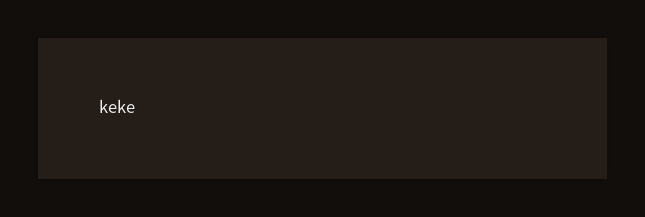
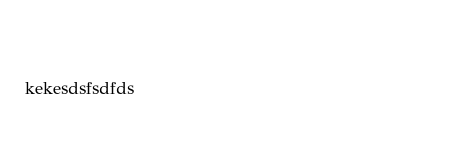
[99,99,135,113] keke -> [25,82,134,94] kekesdsfsdfds

